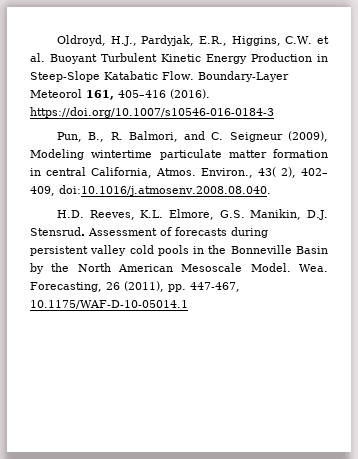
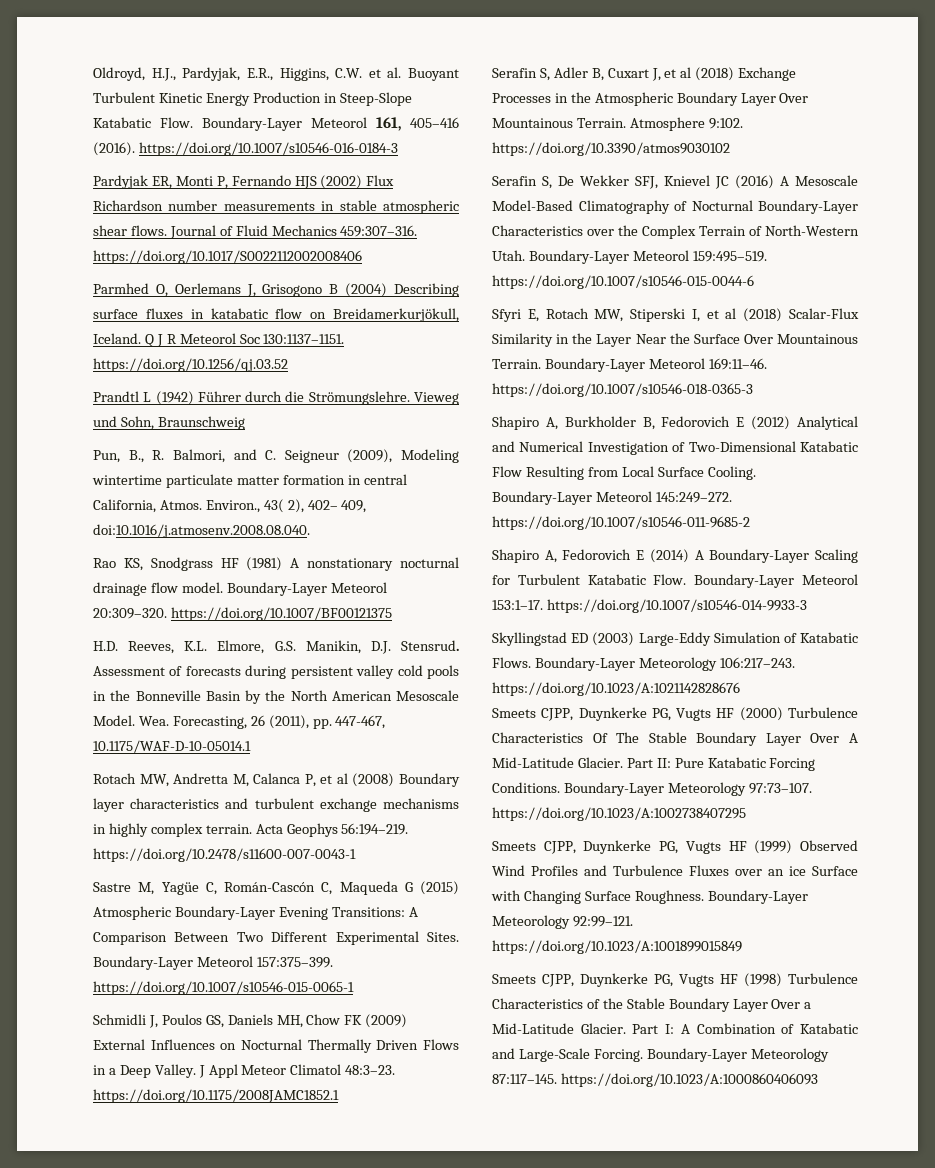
(274, 112) none -> [93,175,395,189] [93,200,459,214] [93,225,418,239] [93,250,362,264] [93,283,459,297] [93,308,459,322] [93,333,345,347] [93,358,288,372] [93,391,459,405] [93,416,245,430] // Pardyjak ER, Monti P, Fernando HJS (2002) Flux Richardson number measurements in stable atmospheric shear flows. Journal of Fluid Mechanics 459:307–316. https://doi.org/10.1017/S0022112002008406 // Parmhed O, Oerlemans J, Grisogono B (2004) Describing surface fluxes in katabatic flow on Breidamerkurjökull, Iceland. Q J R Meteorol Soc 130:1137–1151. https://doi.org/10.1256/qj.03.52 // Prandtl L (1942) Führer durch die Strömungslehre. Vieweg und Sohn, Braunschweig
(271, 190) none -> [93,557,459,571] [93,582,387,596] [93,607,392,621] // Rao KS, Snodgrass HF (1981) A nonstationary nocturnal drainage flow model. Boundary-Layer Meteorol 20:309–320. https://doi.org/10.1007/BF00121375
(188, 304) none -> [93,773,460,787] [93,798,459,812] [93,823,409,837] [93,848,356,862] [93,881,459,895] [93,906,418,920] [93,931,459,945] [93,956,333,970] [93,981,354,995] [93,1014,408,1028] [93,1039,459,1053] [93,1064,396,1078] [93,1089,339,1103] [492,67,797,81] [492,92,809,106] [492,117,743,131] [492,142,730,156] [492,175,858,189] [492,200,858,214] [492,225,859,239] [492,250,767,264] [492,275,754,289] [492,308,859,322] [492,333,858,347] [492,358,767,372] [492,383,753,397] [492,416,858,430] [492,441,858,455] [492,466,756,480] [492,491,732,505] [492,516,750,530] [492,549,858,563] [492,574,858,588] [492,599,807,613] [492,632,858,646] [492,657,795,671] [492,682,740,696] [492,707,858,721] [492,732,858,746] [492,757,816,771] [492,782,812,796] [492,807,746,821] [492,840,858,854] [492,865,858,876] [491,890,808,904] [492,915,633,929] [492,940,742,954] [492,973,858,987] [492,998,812,1012] [492,1023,858,1034] [492,1048,829,1062] [492,1073,818,1087] // Rotach MW, Andretta M, Calanca P, et al (2008) Boundary layer characteristics and turbulent exchange mechanisms in highly complex terrain. Acta Geophys 56:194–219. https://doi.org/10.2478/s11600-007-0043-1 // Sastre M, Yagüe C, Román-Cascón C, Maqueda G (2015) Atmospheric Boundary-Layer Evening Transitions: A Comparison Between Two Different Experimental Sites. Boundary-Layer Meteorol 157:375–399. https://doi.org/10.1007/s10546-015-0065-1 // Schmidli J, Poulos GS, Daniels MH, Chow FK (2009) External Influences on Nocturnal Thermally Driven Flows in a Deep Valley. J Appl Meteor Climatol 48:3–23. https://doi.org/10.1175/2008JAMC1852.1 // Serafin S, Adler B, Cuxart J, et al (2018) Exchange Processes in the Atmospheric Boundary Layer Over Mountainous Terrain. Atmosphere 9:102. https://doi.org/10.3390/atmos9030102 // Serafin S, De Wekker SFJ, Knievel JC (2016) A Mesoscale Model-Based Climatography of Nocturnal Boundary-Layer Characteristics over the Complex Terrain of North-Western Utah. Boundary-Layer Meteorol 159:495–519. https://doi.org/10.1007/s10546-015-0044-6 // Sfyri E, Rotach MW, Stiperski I, et al (2018) Scalar-Flux Similarity in the Layer Near the Surface Over Mountainous Terrain. Boundary-Layer Meteorol 169:11–46. https://doi.org/10.1007/s10546-018-0365-3 // Shapiro A, Burkholder B, Fedorovich E (2012) Analytical and Numerical Investigation of Two-Dimensional Katabatic Flow Resulting from Local Surface Cooling. Boundary-Layer Meteorol 145:249–272. https://doi.org/10.1007/s10546-011-9685-2 // Shapiro A, Fedorovich E (2014) A Boundary-Layer Scaling for Turbulent Katabatic Flow. Boundary-Layer Meteorol 153:1–17. https://doi.org/10.1007/s10546-014-9933-3 // Skyllingstad ED (2003) Large-Eddy Simulation of Katabatic Flows. Boundary-Layer Meteorology 106:217–243. https://doi.org/10.1023/A:1021142828676 // Smeets CJPP, Duynkerke PG, Vugts HF (2000) Turbulence Characteristics Of The Stable Boundary Layer Over A Mid-Latitude Glacier. Part II: Pure Katabatic Forcing Conditions. Boundary-Layer Meteorology 97:73–107. https://doi.org/10.1023/A:1002738407295 // Smeets CJPP, Duynkerke PG, Vugts HF (1999) Observed Wind Profiles and Turbulence Fluxes over an ice Surface with Changing Surface Roughness. Boundary-Layer Meteorology 92:99–121. https://doi.org/10.1023/A:1001899015849 // Smeets CJPP, Duynkerke PG, Vugts HF (1998) Turbulence Characteristics of the Stable Boundary Layer Over a Mid-Latitude Glacier. Part I: A Combination of Katabatic and Large-Scale Forcing. Boundary-Layer Meteorology 87:117–145. https://doi.org/10.1023/A:1000860406093

